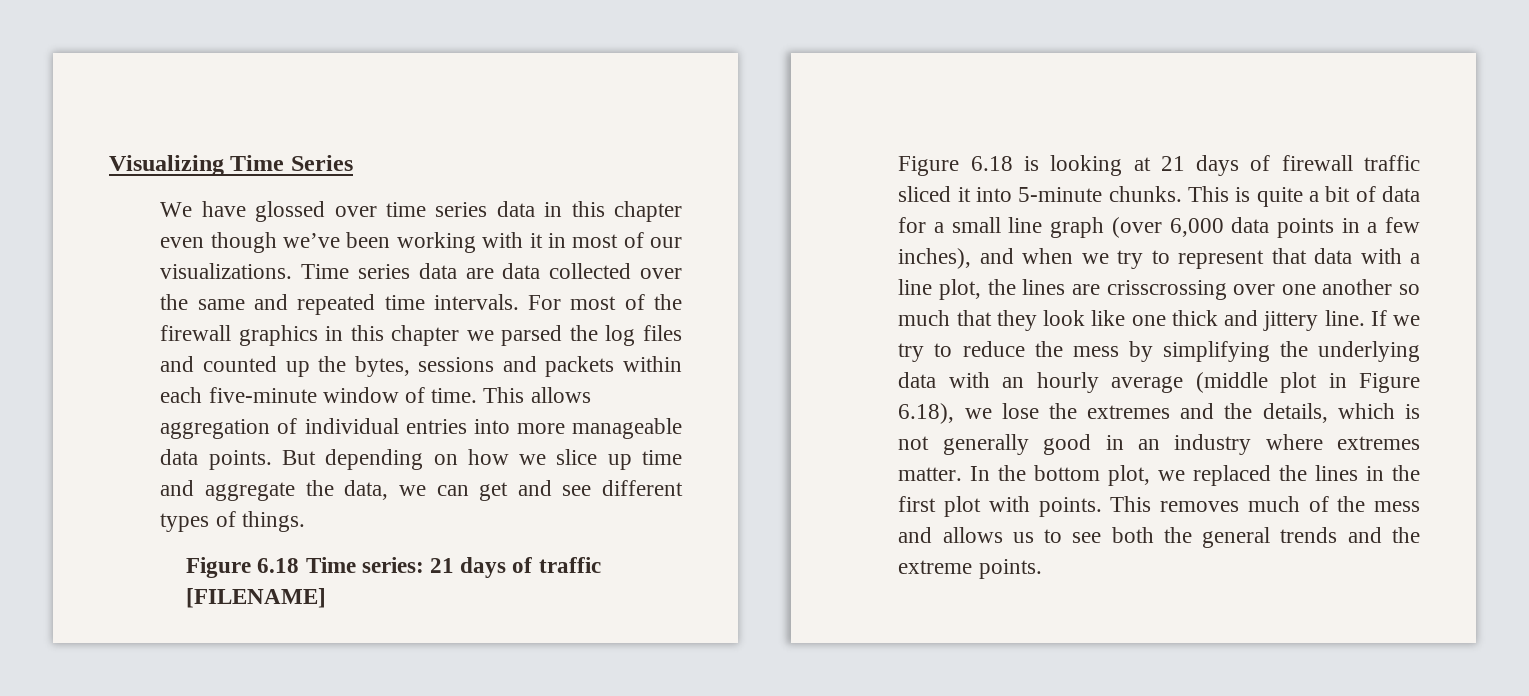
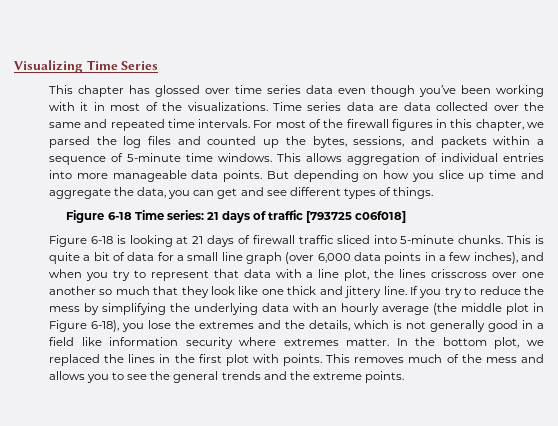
[160,201,246,217] We have -> [48,85,150,97] This chapter has
[544,201,683,222] in this chapter -> (333, 89) none
[283,233,341,248] we’ve -> [418,85,456,97] you’ve
[650,237,682,248] our -> [162,102,183,111] the
[238,325,460,346] graphics in this chapter -> [391,119,524,131] figures in this chapter,
[418,357,495,372] sessions -> [353,136,405,147] sessions,
[160,387,478,403] each five-minute window of time. -> [537,139,544,145] [48,153,272,165] a sequence of 5-minute time windows.
[519,454,547,465] we -> [411,173,434,182] you
[398,485,426,496] we -> [168,190,191,199] you
[257,558,300,573] 6.18 -> [107,212,132,220] 6-18
[186,588,327,608] [898,156,1013,176] [FILENAME] // Figure 6.18 -> [306,211,407,223] [48,235,113,247] [793725 c06f018] // Figure 6-18
[957,187,971,202] it -> (370, 239) none
[1081,253,1109,264] we -> [85,272,108,281] you
[1071,280,1227,300] are crisscrossing -> [431,269,488,278] crisscross
[1393,315,1420,326] we -> [419,289,442,298] you
[1195,372,1268,393] (middle -> [433,303,503,315] (the middle
[898,403,992,424] 6.18), we -> [90,320,144,332] 6-18), you
[1137,434,1252,455] an industry -> [536,323,544,329] [48,337,233,349] a field like information security
[1012,532,1034,543] us -> [87,374,110,383] you
[1111,527,1154,543] both -> (148, 377) none

